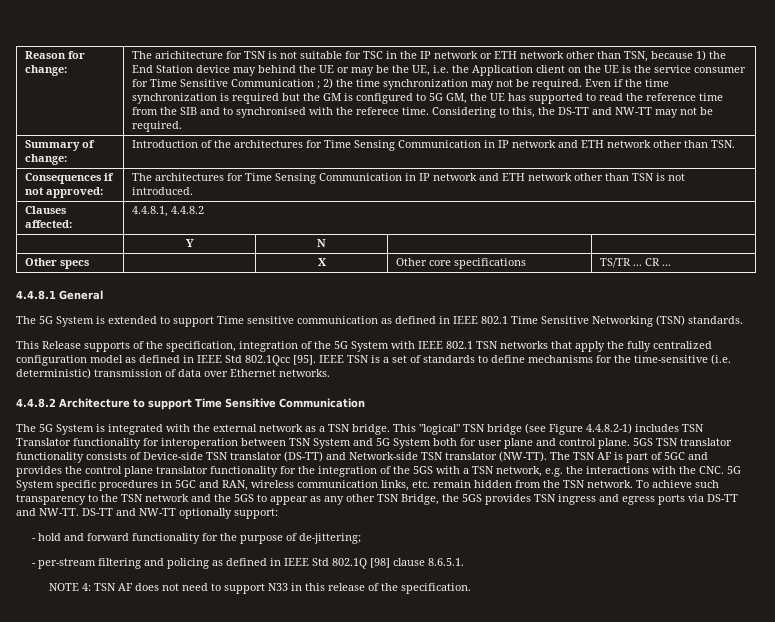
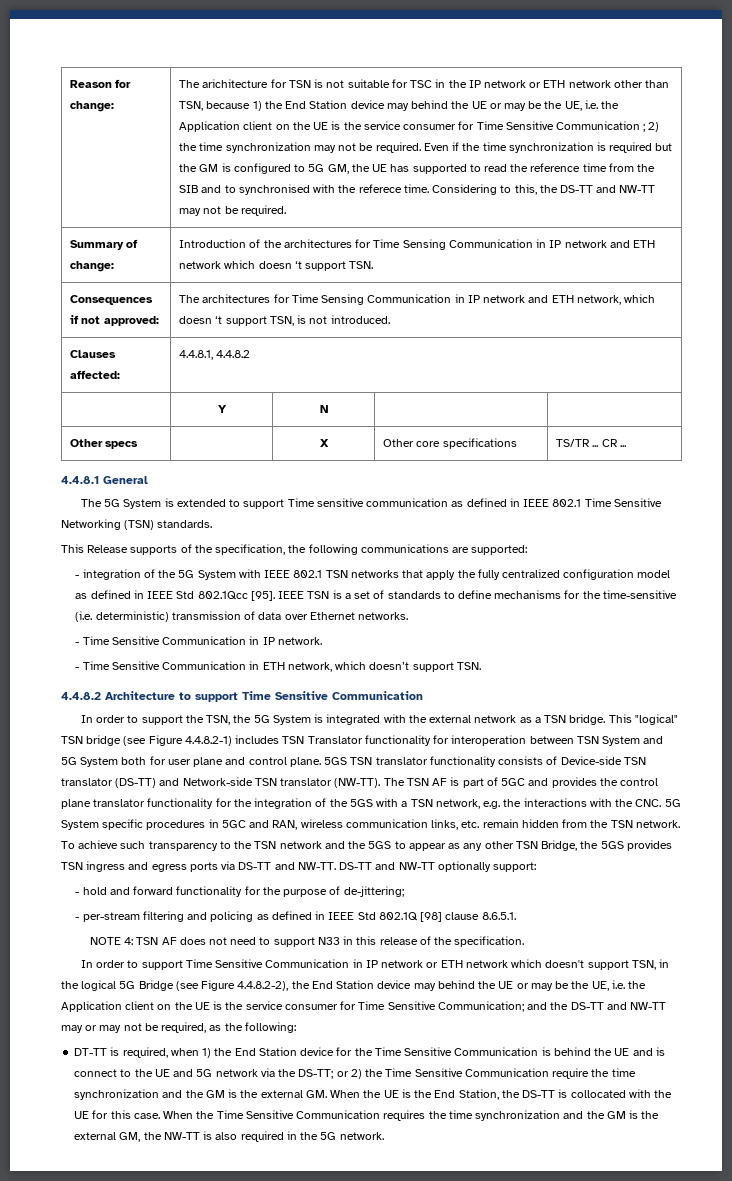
[652,140,708,148] other than -> [224,260,347,271] which doesn ‘t support
[527,173,654,181] network other than TSN -> [576,294,655,305] [179,316,294,326] network, which doesn ‘t support TSN,
(236, 346) none -> [288,544,528,555] [75,575,80,578] the following communications are supported: // -
(330, 373) none -> [75,636,322,645] [75,661,481,672] // - Time Sensitive Communication in IP network. // - Time Sensitive Communication in ETH network, which doesn’t support TSN.
[16,424,36,432] The -> [80,715,252,725] In order to support the TSN, the
(471, 588) none -> [80,959,670,970] [61,980,647,991] [61,1001,667,1012] [61,1022,296,1033] [74,1047,665,1058] [74,1068,636,1079] [74,1089,673,1100] [74,1110,660,1121] [74,1131,384,1142] // In order to support Time Sensitive Communication in IP network or ETH network which doesn't support TSN, in the logical 5G Bridge (see Figure 4.4.8.2-2), the End Station device may behind the UE or may be the UE, i.e. the Application client on the UE is the service consumer for Time Sensitive Communication; and the DS-TT and NW-TT may or may not be required, as the following: // DT-TT is required, when 1) the End Station device for the Time Sensitive Communication is behind the UE and is connect to the UE and 5G network via the DS-TT; or 2) the Time Sensitive Communication require the time synchronization and the GM is the external GM. When the UE is the End Station, the DS-TT is collocated with the UE for this case. When the Time Sensitive Communication requires the time synchronization and the GM is the external GM, the NW-TT is also required in the 5G network.

